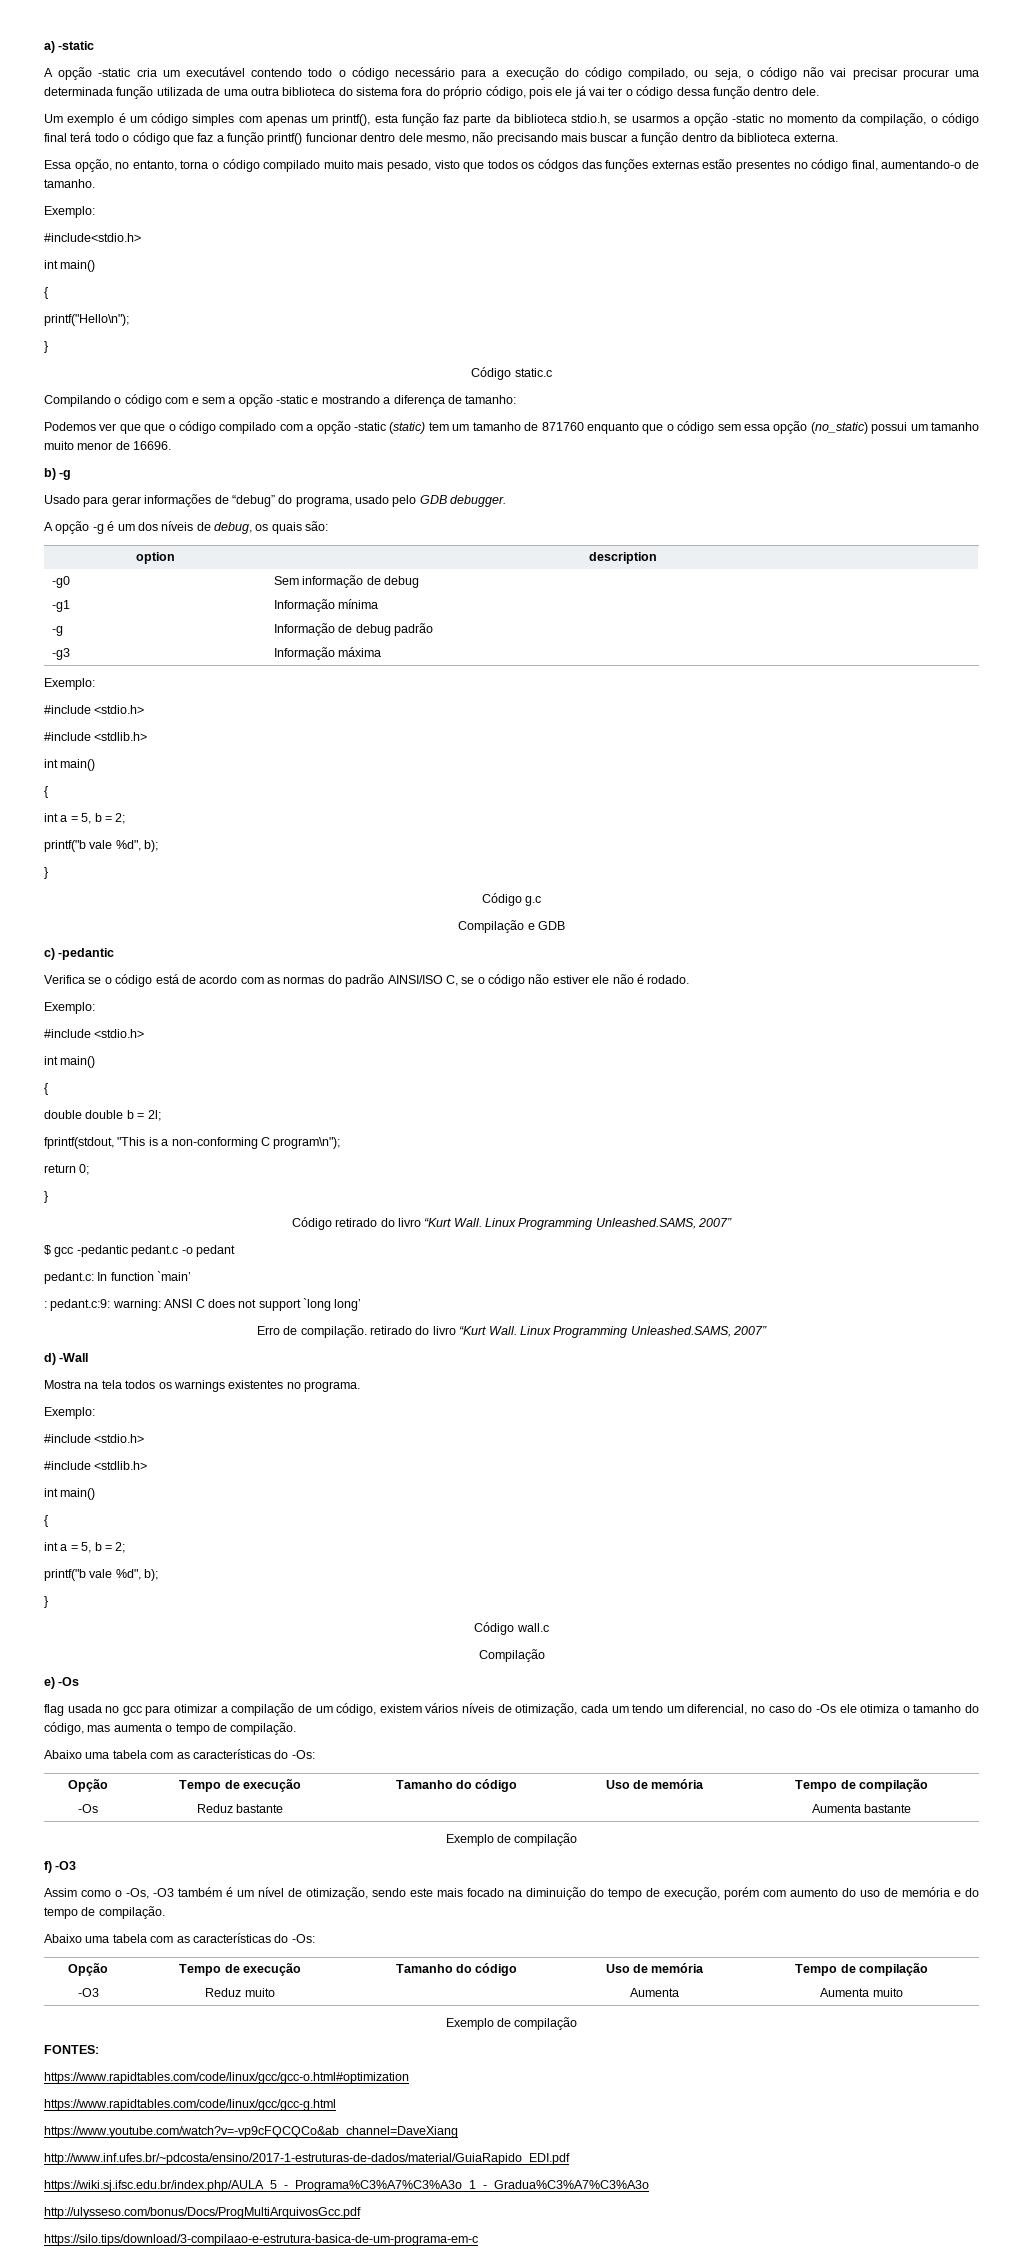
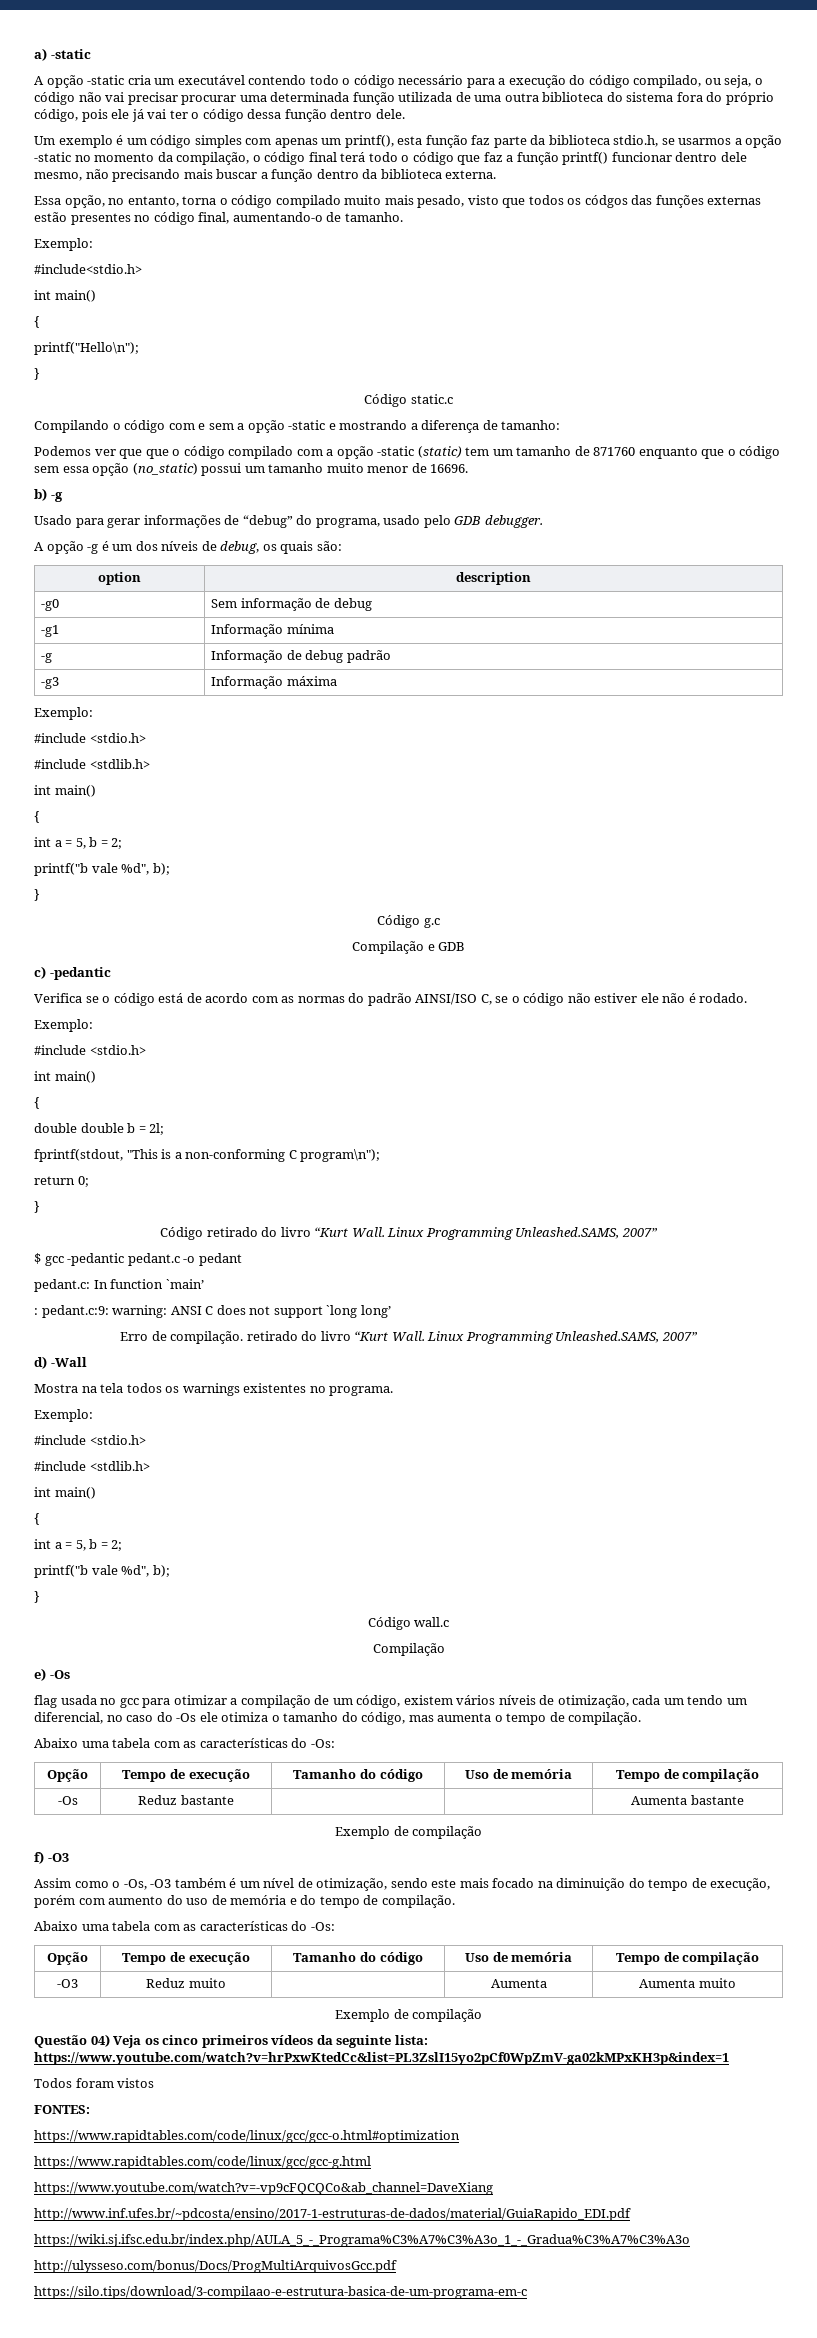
(578, 2023) none -> [34,2034,428,2048] [34,2052,729,2065] [34,2078,155,2088] // Questão 04) Veja os cinco primeiros vídeos da seguinte lista: https://www.youtube.com/watch?v=hrPxwKtedCc&list=PL3ZslI15yo2pCf0WpZmV-ga02kMPxKH3p&index=1 // Todos foram vistos

